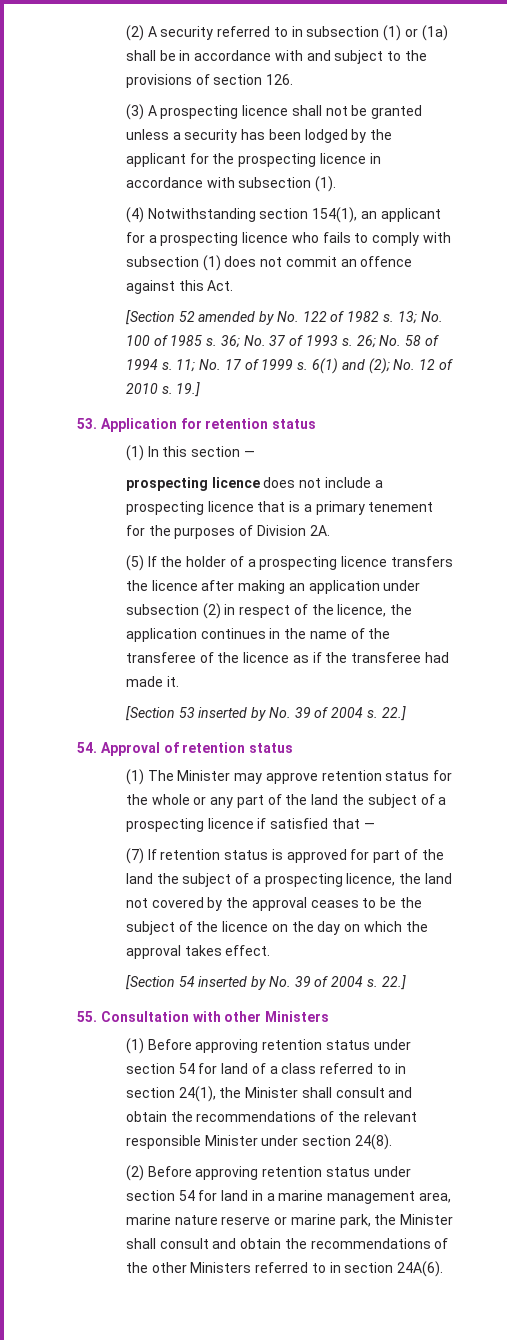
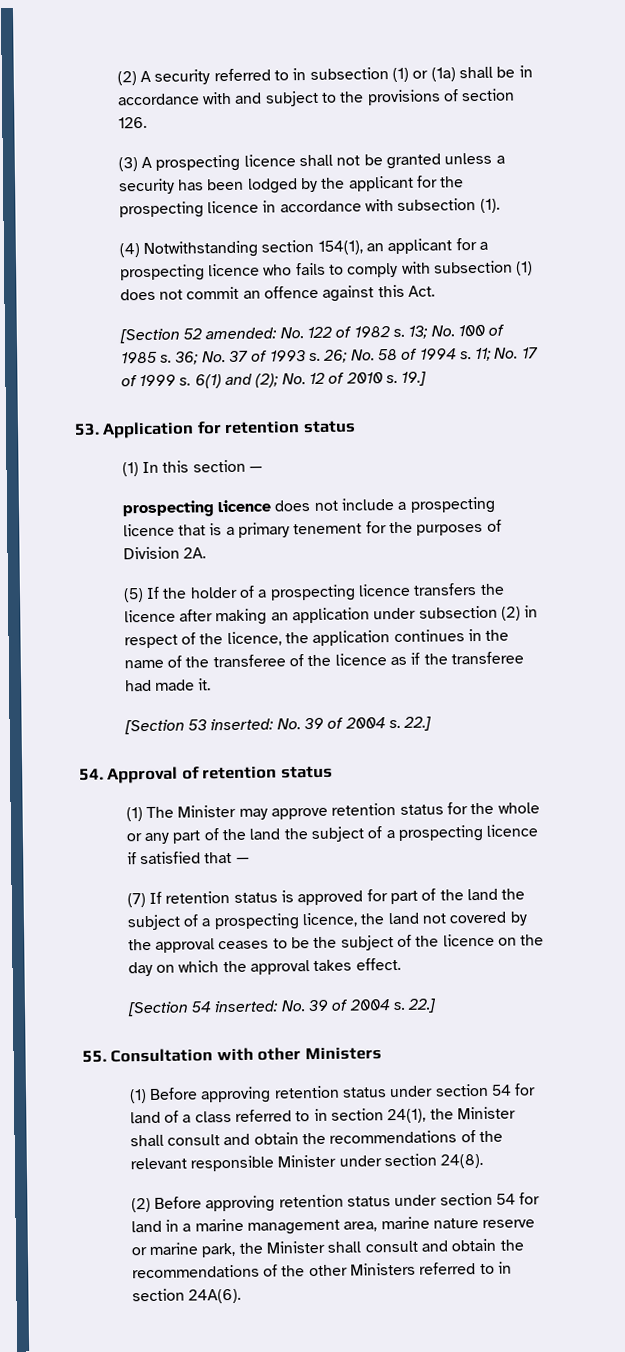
[198,311,275,325] amended by -> [205,327,278,340] amended:
[198,707,267,721] inserted by -> [210,718,275,731] inserted:
[198,976,267,990] inserted by -> [214,1000,280,1013] inserted:

